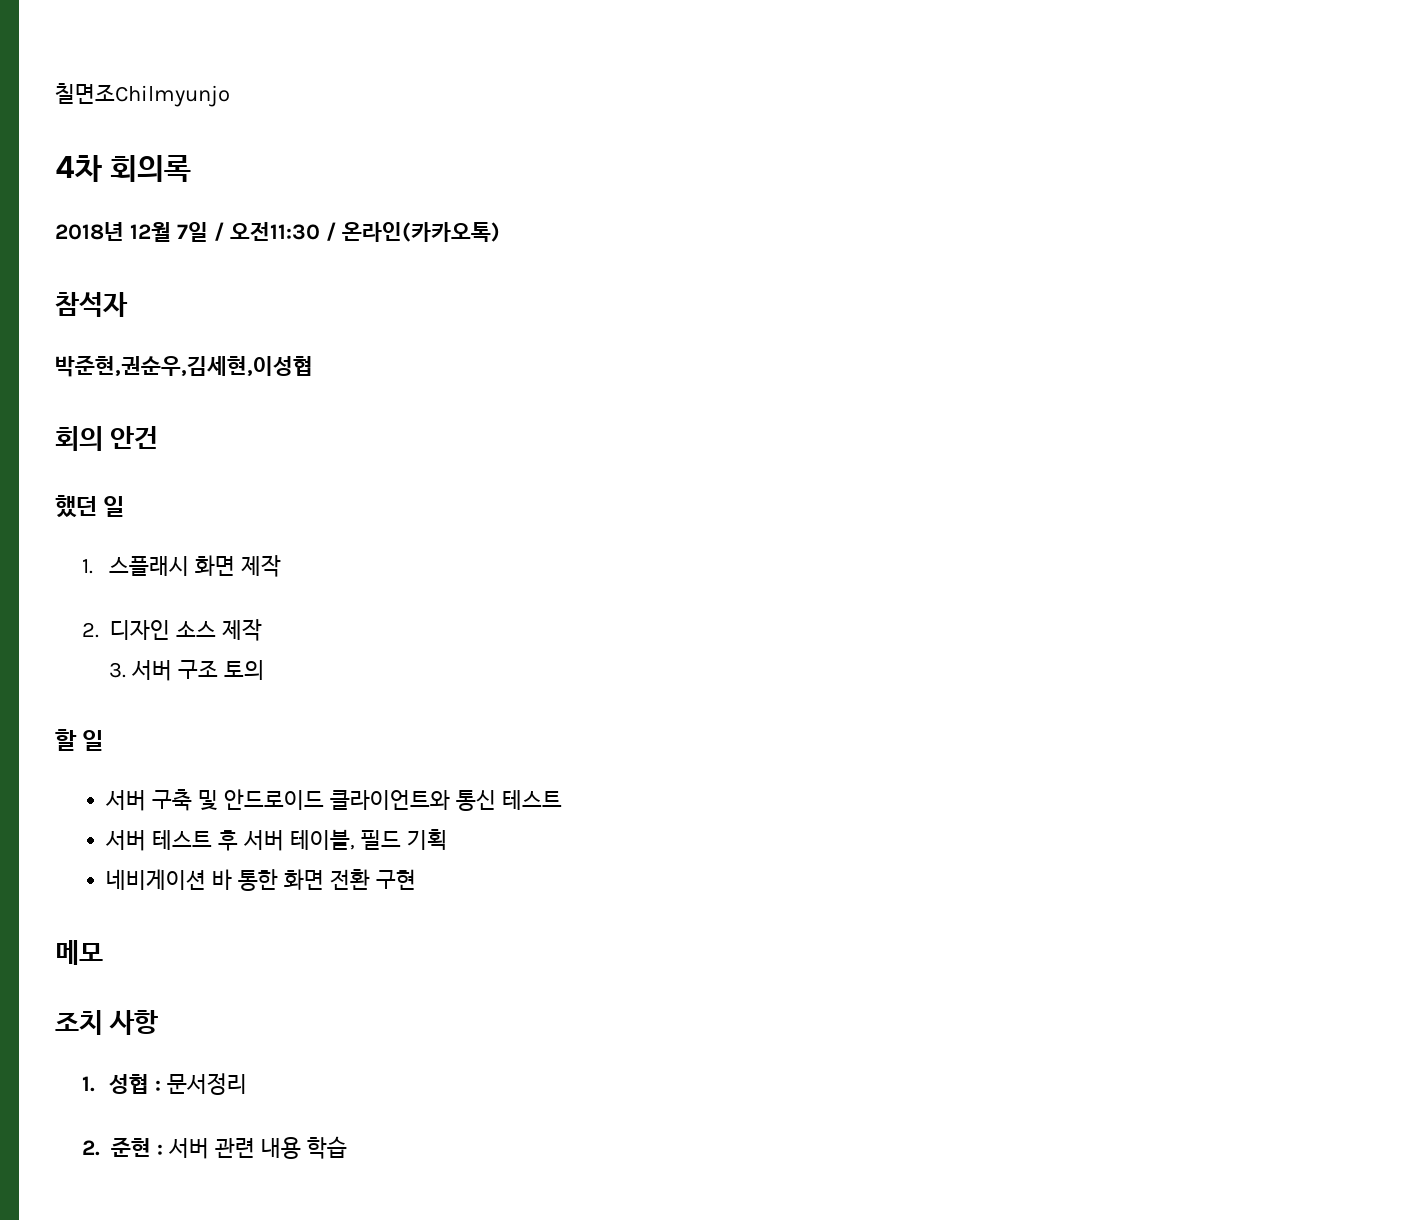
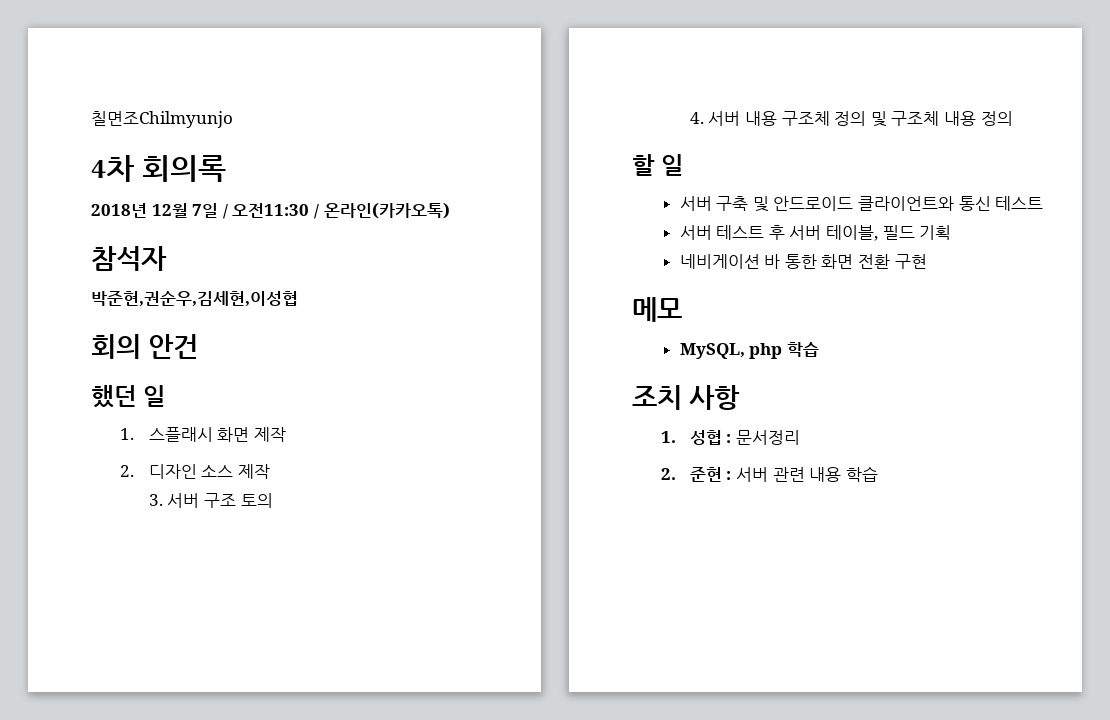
(265, 670) none -> [689,111,1013,127] // 4. 서버 내용 구조체 정의 및 구조체 내용 정의
(103, 952) none -> [679,342,819,359] // MySQL, php 학습

